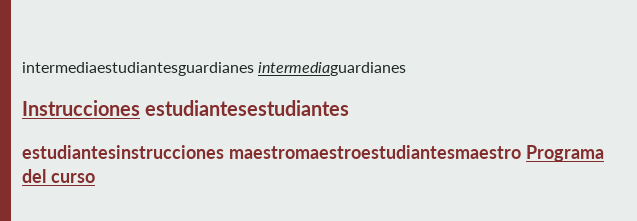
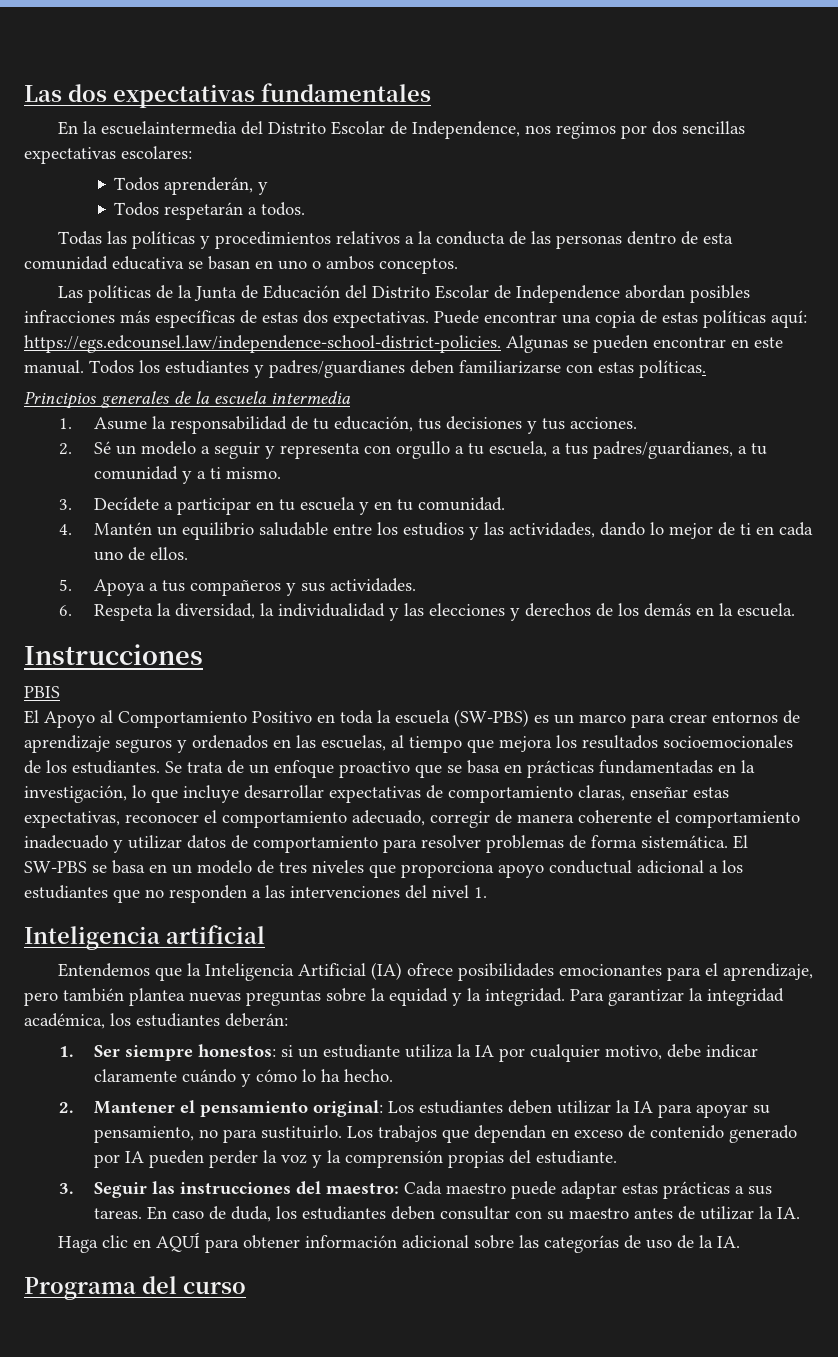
[22,62,407,76] [22,100,350,116] [22,145,521,159] intermediaestudiantesguardianes intermediaguardianes // Instrucciones estudiantesestudiantes // estudiantesinstrucciones maestromaestroestudiantesmaestro -> [24,83,431,108] [57,121,745,139] [24,146,192,164] [114,177,269,195] [114,202,306,220] [57,231,733,249] [24,256,458,274] [57,285,750,303] [24,310,807,328] [24,335,783,353] [24,360,706,378] [24,391,351,409] [58,416,637,434] [58,441,767,459] [93,466,281,484] [58,497,505,515] [58,522,813,540] [93,547,188,561] [58,578,416,596] [58,603,795,621] [24,644,203,665] [24,686,60,698] [24,709,800,728] [24,735,793,753] [24,760,755,778] [24,785,729,803] [24,810,800,828] [24,835,748,853] [24,860,743,878] [24,885,487,903] [24,925,265,950] [57,962,813,981] [24,988,784,1006] [24,1013,288,1029] [58,1044,758,1062] [93,1069,393,1087] [58,1100,770,1118] [93,1125,797,1143] [93,1150,617,1168] [58,1181,772,1199] [93,1206,800,1222] [57,1232,740,1253] Las dos expectativas fundamentales // En la escuelaintermedia del Distrito Escolar de Independence, nos regimos por dos sencillas expectativas escolares: // Todos aprenderán, y // Todos respetarán a todos. // Todas las políticas y procedimientos relativos a la conducta de las personas dentro de esta comunidad educativa se basan en uno o ambos conceptos. // Las políticas de la Junta de Educación del Distrito Escolar de Independence abordan posibles infracciones más específicas de estas dos expectativas. Puede encontrar una copia de estas políticas aquí: https://egs.edcounsel.law/independence-school-district-policies. Algunas se pueden encontrar en este manual. Todos los estudiantes y padres/guardianes deben familiarizarse con estas políticas. // Principios generales de la escuela intermedia // 1. Asume la responsabilidad de tu educación, tus decisiones y tus acciones. // 2. Sé un modelo a seguir y representa con orgullo a tu escuela, a tus padres/guardianes, a tu comunidad y a ti mismo. // 3. Decídete a participar en tu escuela y en tu comunidad. // 4. Mantén un equilibrio saludable entre los estudios y las actividades, dando lo mejor de ti en cada uno de ellos. // 5. Apoya a tus compañeros y sus actividades. // 6. Respeta la diversidad, la individualidad y las elecciones y derechos de los demás en la escuela. // Instrucciones // PBIS // El Apoyo al Comportamiento Positivo en toda la escuela (SW-PBS) es un marco para crear entornos de aprendizaje seguros y ordenados en las escuelas, al tiempo que mejora los resultados socioemocionales de los estudiantes. Se trata de un enfoque proactivo que se basa en prácticas fundamentadas en la investigación, lo que incluye desarrollar expectativas de comportamiento claras, enseñar estas expectativas, reconocer el comportamiento adecuado, corregir de manera coherente el comportamiento inadecuado y utilizar datos de comportamiento para resolver problemas de forma sistemática. El SW-PBS se basa en un modelo de tres niveles que proporciona apoyo conductual adicional a los estudiantes que no responden a las intervenciones del nivel 1. // Inteligencia artificial // Entendemos que la Inteligencia Artificial (IA) ofrece posibilidades emocionantes para el aprendizaje, pero también plantea nuevas preguntas sobre la equidad y la integridad. Para garantizar la integridad académica, los estudiantes deberán: // 1. Ser siempre honestos: si un estudiante utiliza la IA por cualquier motivo, debe indicar claramente cuándo y cómo lo ha hecho. // 2. Mantener el pensamiento original: Los estudiantes deben utilizar la IA para apoyar su pensamiento, no para sustituirlo. Los trabajos que dependan en exceso de contenido generado por IA pueden perder la voz y la comprensión propias del estudiante. // 3. Seguir las instrucciones del maestro: Cada maestro puede adaptar estas prácticas a sus tareas. En caso de duda, los estudiantes deben consultar con su maestro antes de utilizar la IA. // Haga clic en AQUÍ para obtener información adicional sobre las categorías de uso de la IA. //

